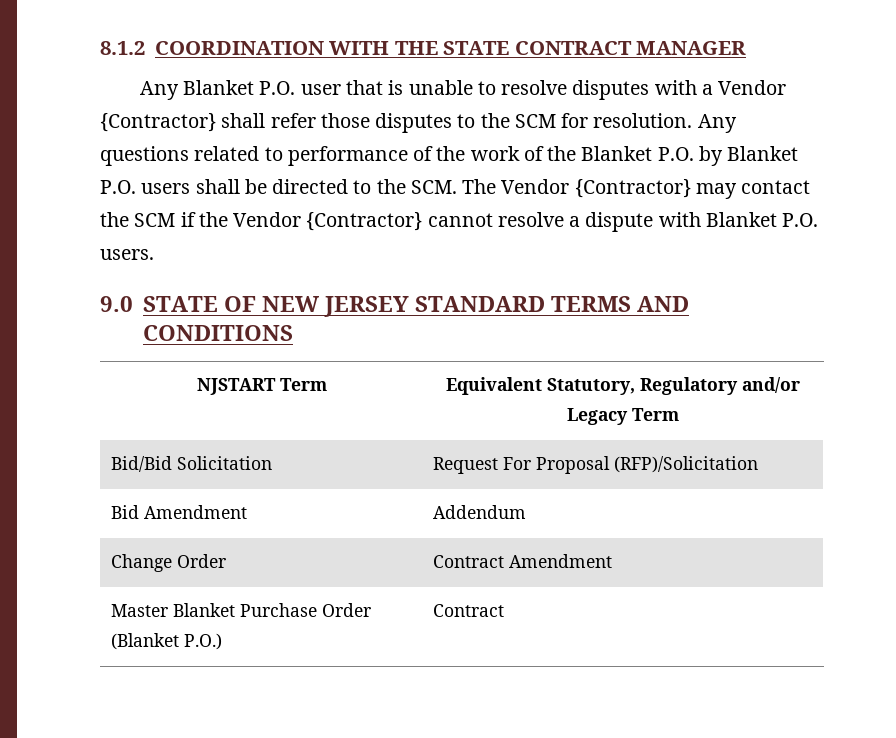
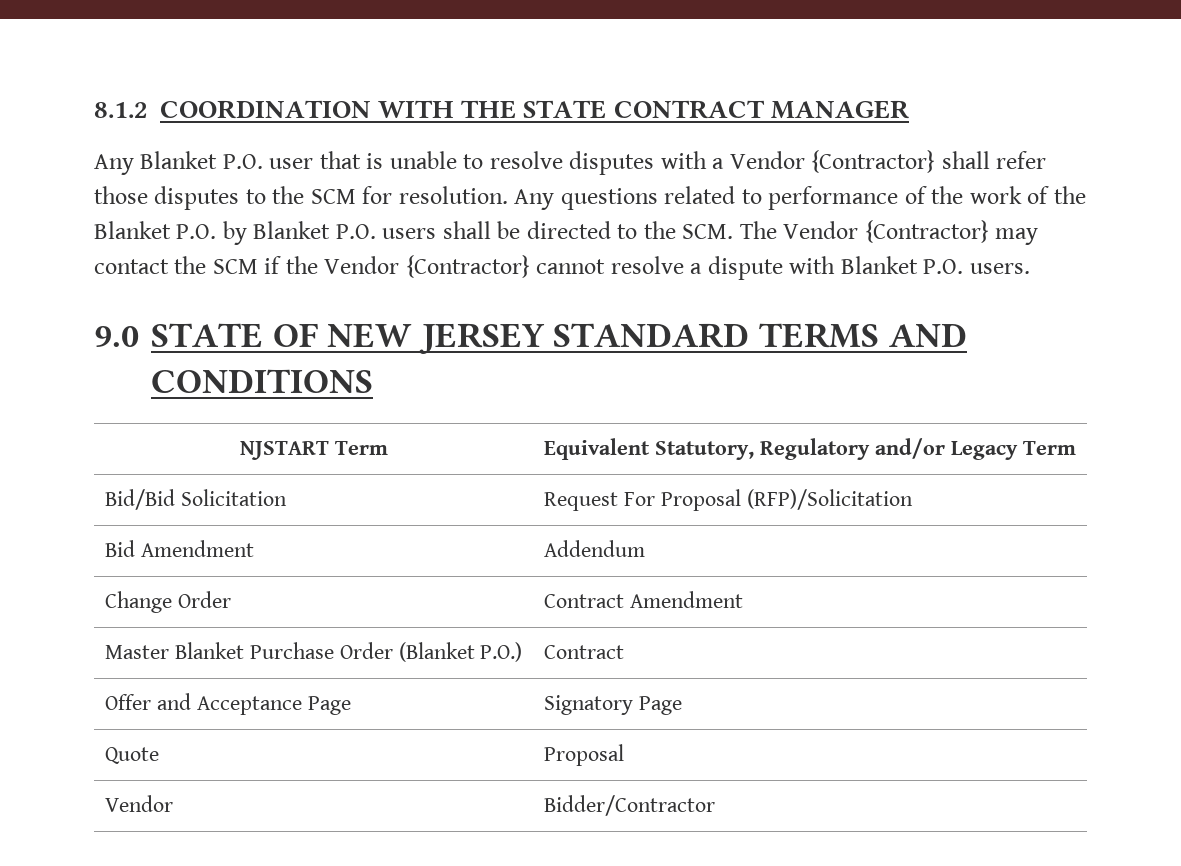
(505, 610) none -> [105,693,351,715] [544,695,683,715] [105,747,160,764] [544,744,625,766] [105,795,174,812] [544,795,716,816] // Offer and Acceptance Page | Signatory Page // Quote | Proposal // Vendor | Bidder/Contractor

